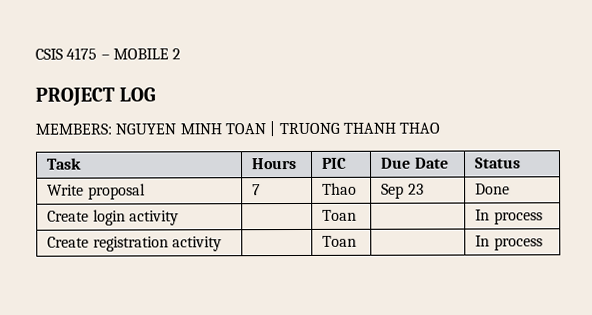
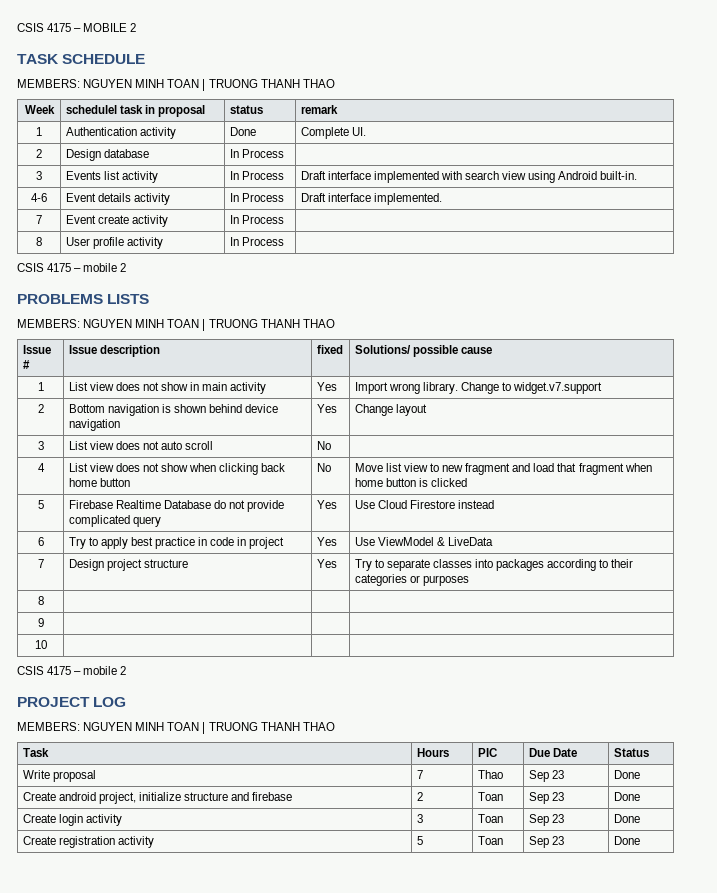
(182, 54) none -> [17,54,146,64] [17,79,335,91] [24,105,55,114] [65,105,205,117] [229,105,263,114] [300,105,338,114] [36,127,42,136] [65,127,176,139] [229,127,256,136] [300,127,366,139] [36,149,42,158] [65,149,149,161] [229,149,284,158] [36,171,42,180] [65,171,158,183] [229,171,284,180] [300,171,638,183] [31,193,47,202] [65,193,170,205] [229,193,284,202] [300,193,442,205] [36,215,42,224] [65,215,168,227] [229,215,284,224] [36,237,42,246] [65,237,163,249] [229,237,284,246] [17,263,127,272] [17,294,150,304] [17,319,335,331] [22,345,51,354] [22,360,30,369] [68,345,160,357] [316,345,343,354] [354,345,492,357] [37,382,44,391] [68,382,267,394] [316,382,337,391] [354,382,603,394] [37,404,44,413] [68,404,279,416] [68,419,120,431] [316,404,337,413] [354,404,427,416] [37,441,44,450] [68,441,214,450] [316,441,331,450] [37,463,45,472] [68,463,286,475] [68,478,130,487] [316,463,331,472] [354,463,652,475] [354,478,467,487] [37,500,44,509] [68,500,285,512] [68,515,161,527] [316,500,337,509] [354,500,494,509] [37,537,44,546] [68,537,285,549] [316,537,337,546] [354,537,493,546] [37,559,44,568] [68,559,188,571] [316,559,337,568] [354,559,634,571] [354,574,469,586] [37,596,44,605] [37,618,44,627] [34,640,47,649] [17,666,127,675] // TASK SCHEDULE // MEMBERS: NGUYEN MINH TOAN | TRUONG THANH THAO // Week | schedulel task in proposal | status | remark // 1 | Authentication activity | Done | Complete UI. // 2 | Design database | In Process | // 3 | Events list activity | In Process | Draft interface implemented with search view using Android built-in. // 4-6 | Event details activity | In Process | Draft interface implemented. // 7 | Event create activity | In Process | // 8 | User profile activity | In Process | // CSIS 4175 – mobile 2 // PROBLEMS LISTS // MEMBERS: NGUYEN MINH TOAN | TRUONG THANH THAO // Issue # | Issue description | fixed | Solutions/ possible cause // 1 | List view does not show in main activity | Yes | Import wrong library. Change to widget.v7.support // 2 | Bottom navigation is shown behind device navigation | Yes | Change layout // 3 | List view does not auto scroll | No | // 4 | List view does not show when clicking back home button | No | Move list view to new fragment and load that fragment when home button is clicked // 5 | Firebase Realtime Database do not provide complicated query | Yes | Use Cloud Firestore instead // 6 | Try to apply best practice in code in project | Yes | Use ViewModel & LiveData // 7 | Design project structure | Yes | Try to separate classes into packages according to their categories or purposes // 8 | | | // 9 | | | // 10 | | | // CSIS 4175 – mobile 2
(511, 189) none -> [22,792,293,804] [416,792,423,801] [477,792,503,801] [528,792,564,804] [613,792,640,801] // Create android project, initialize structure and firebase | 2 | Toan | Sep 23 | Done
[322,209,358,221] [475,209,543,225] | Toan | | In process -> [416,814,423,823] [477,814,503,823] [528,814,564,826] [613,814,640,823] 3 | Toan | Sep 23 | Done
[322,235,358,247] [475,235,543,251] | Toan | | In process -> [416,836,423,845] [477,836,503,845] [528,836,564,848] [613,836,640,845] 5 | Toan | Sep 23 | Done

